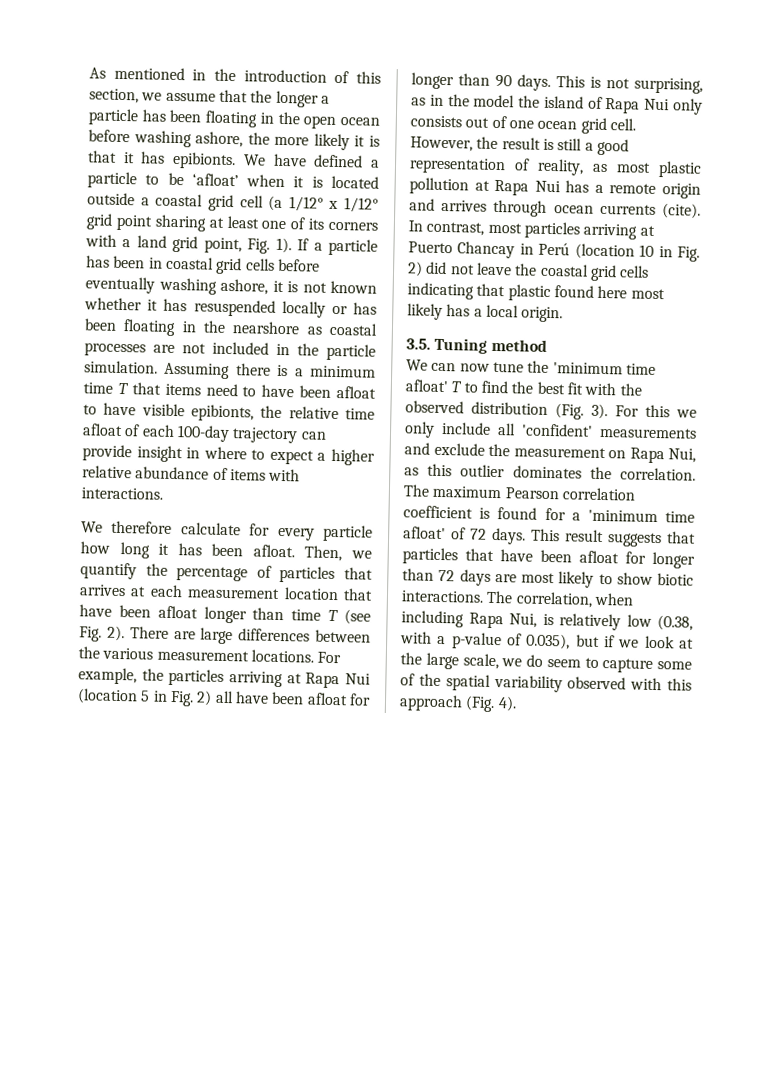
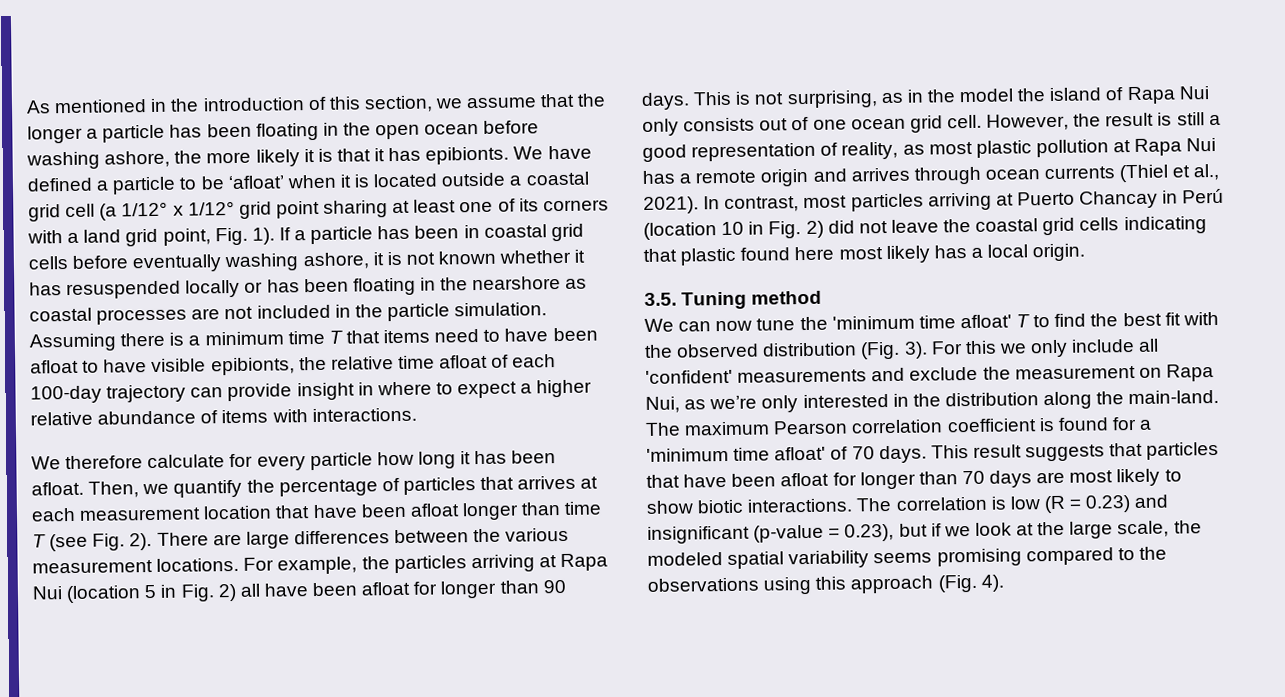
[662,203,701,219] (cite). -> [1119,163,1220,183] [643,196,699,214] (Thiel et al., 2021).
[427,463,696,481] this outlier dominates the correlation. -> [709,389,1220,413] we’re only interested in the distribution along the main-land.
[470,528,487,540] 72 -> [851,446,875,460] 70
[438,569,456,582] 72 -> [961,470,985,485] 70
[515,591,634,608] [401,610,693,631] [400,631,571,650] correlation, when including Rapa Nui, is relatively low (0.38, with a p-value of 0.035), -> [895,494,1169,514] [647,523,895,544] correlation is low (R = 0.23) and insignificant (p-value = 0.23),
[501,654,692,673] [400,673,663,693] we do seem to capture some of the spatial variability observed with -> [1173,520,1202,534] [647,546,1167,569] [647,576,813,595] the modeled spatial variability seems promising compared to the observations using

